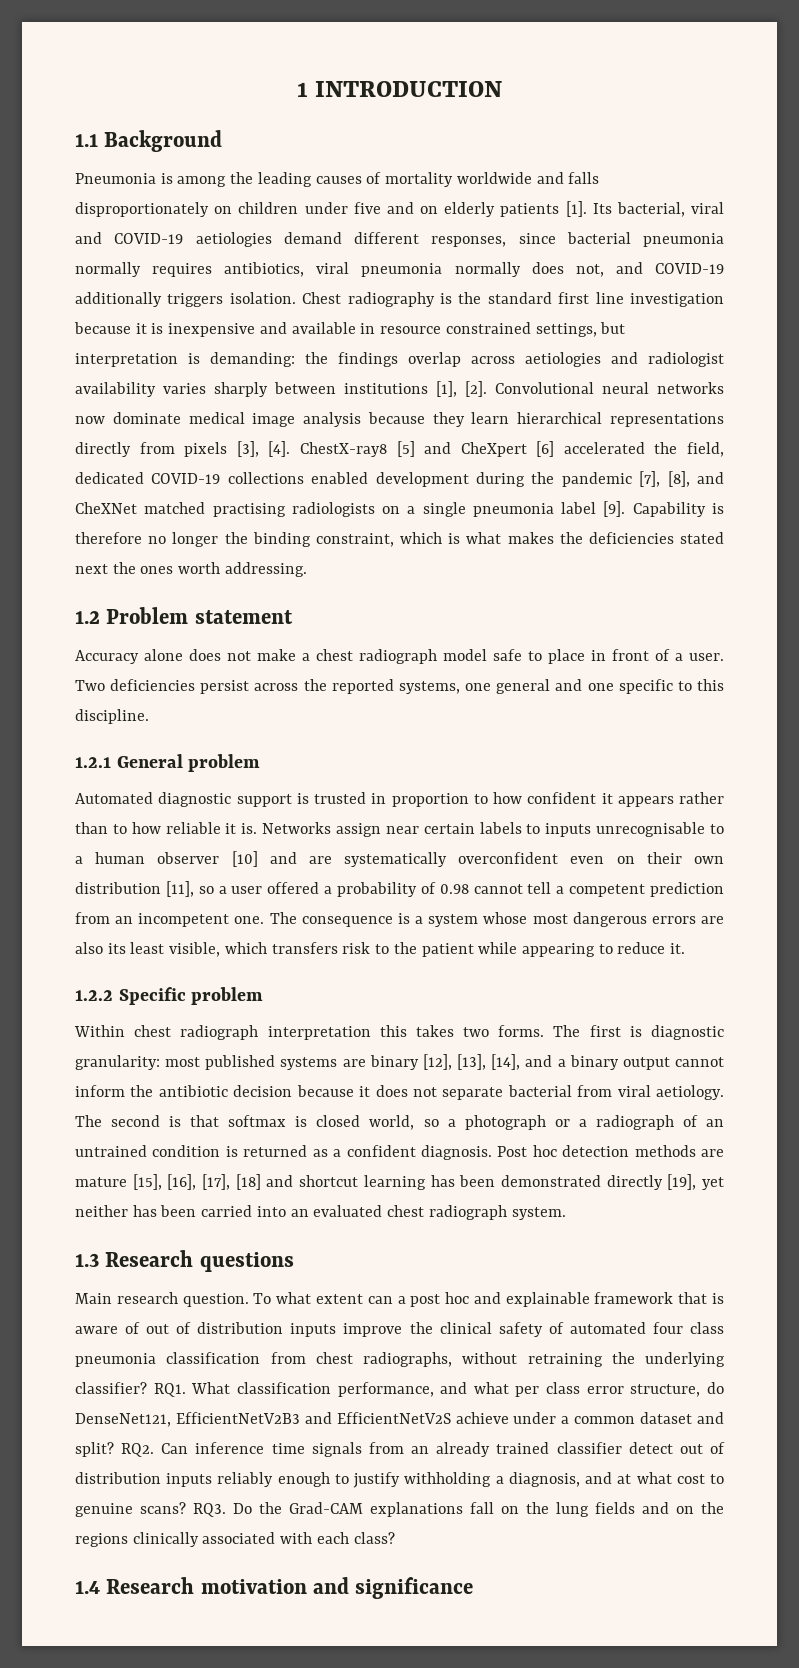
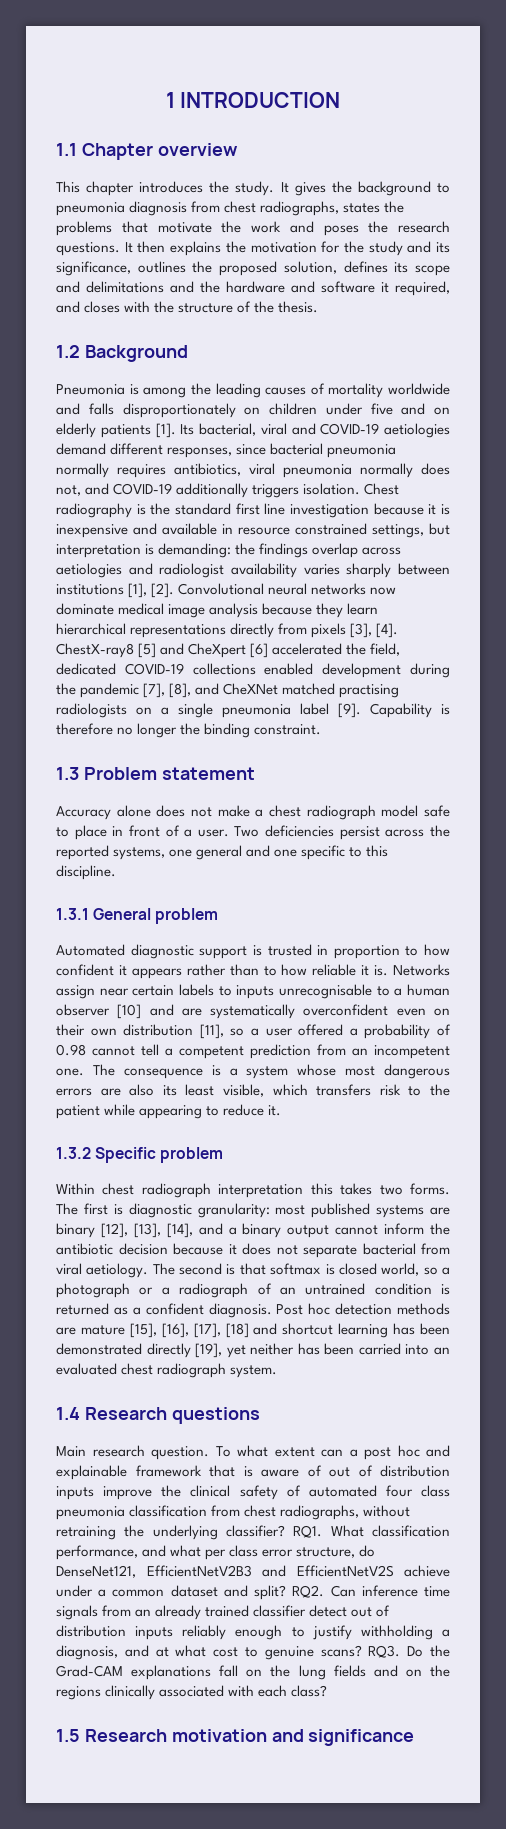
(98, 140) none -> [81,143,238,160] [56,181,450,196] [56,201,405,216] [56,221,450,236] [56,241,450,256] [56,261,451,276] [56,281,450,296] [56,301,319,313] [56,345,80,358] Chapter overview // This chapter introduces the study. It gives the background to pneumonia diagnosis from chest radiographs, states the problems that motivate the work and poses the research questions. It then explains the motivation for the study and its significance, outlines the proposed solution, defines its scope and delimitations and the hardware and software it required, and closes with the structure of the thesis. // 1.2
[315,532,724,547] [75,562,307,577] [75,611,100,624] constraint, which is what makes the deficiencies stated next the ones worth addressing. // 1.2 -> [254,724,322,735] [56,767,79,780] constraint. // 1.3
[75,757,111,768] 1.2.1 -> [56,908,89,920] 1.3.1
[75,990,113,1001] 1.2.2 -> [56,1147,91,1159] 1.3.2
[75,1253,99,1267] 1.3 -> [56,1407,80,1420] 1.4
[75,1581,100,1594] 1.4 -> [56,1729,80,1742] 1.5

